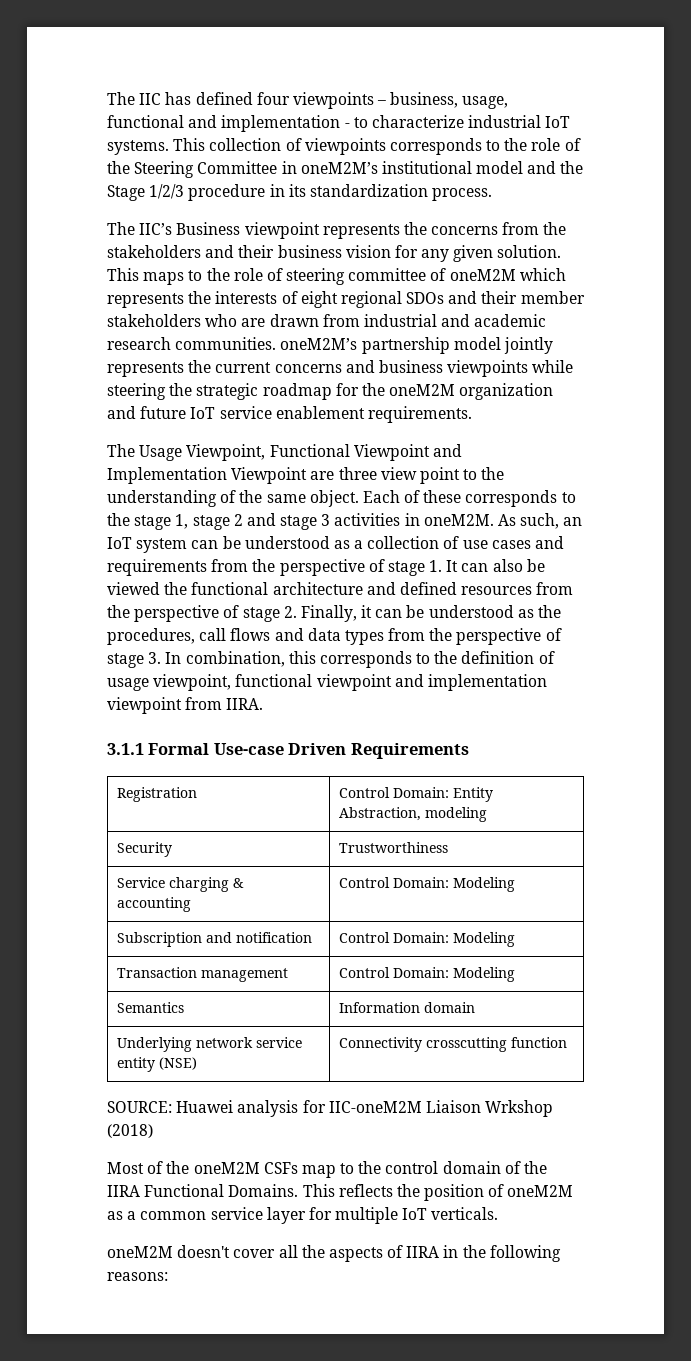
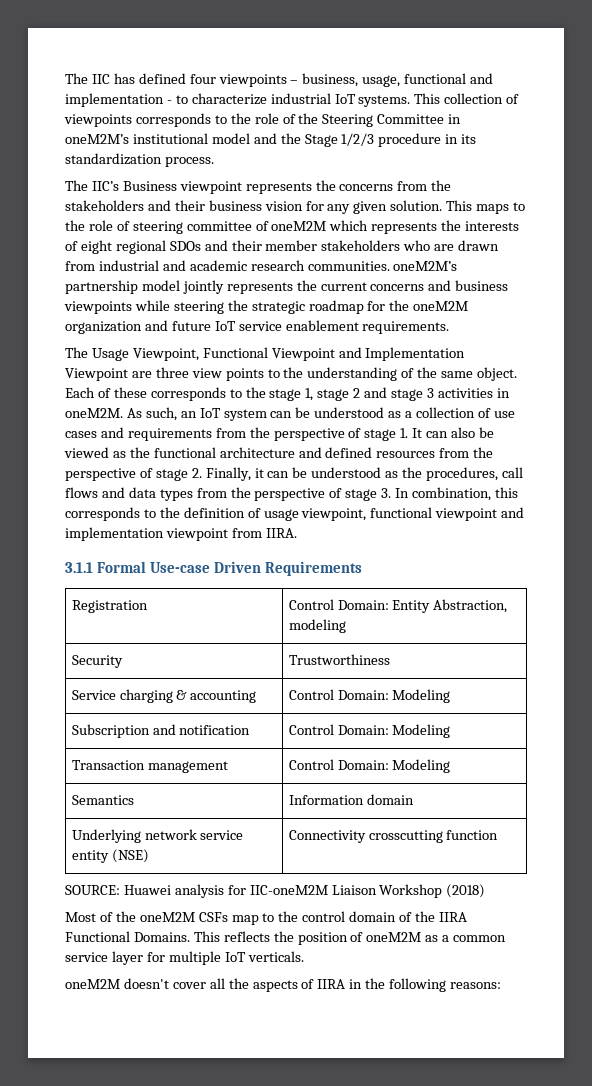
[419,467,460,484] point -> [225,368,264,381] points
(160, 588) none -> [112,451,126,458] as
[485,1100,554,1117] Wrkshop -> [379,884,443,898] Workshop

